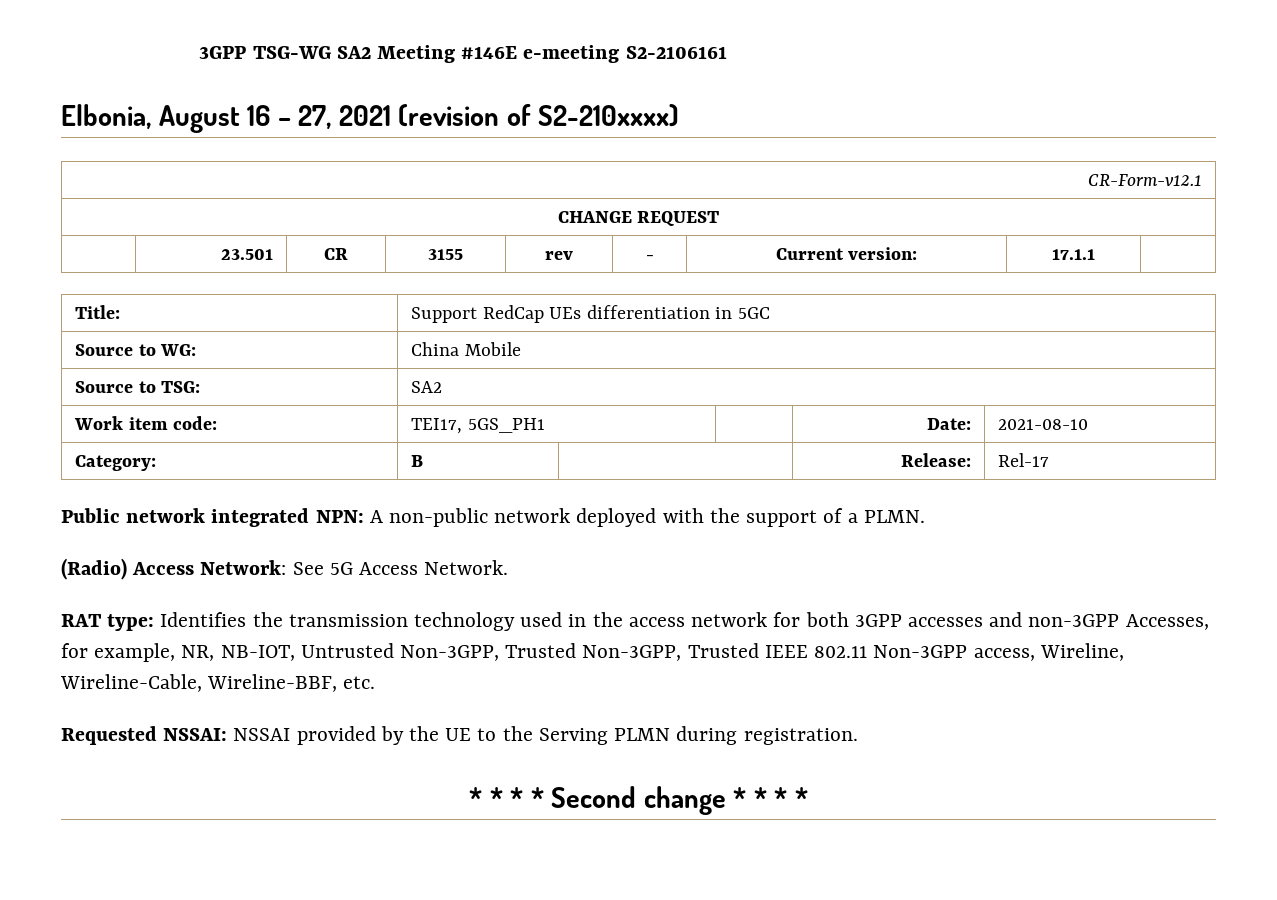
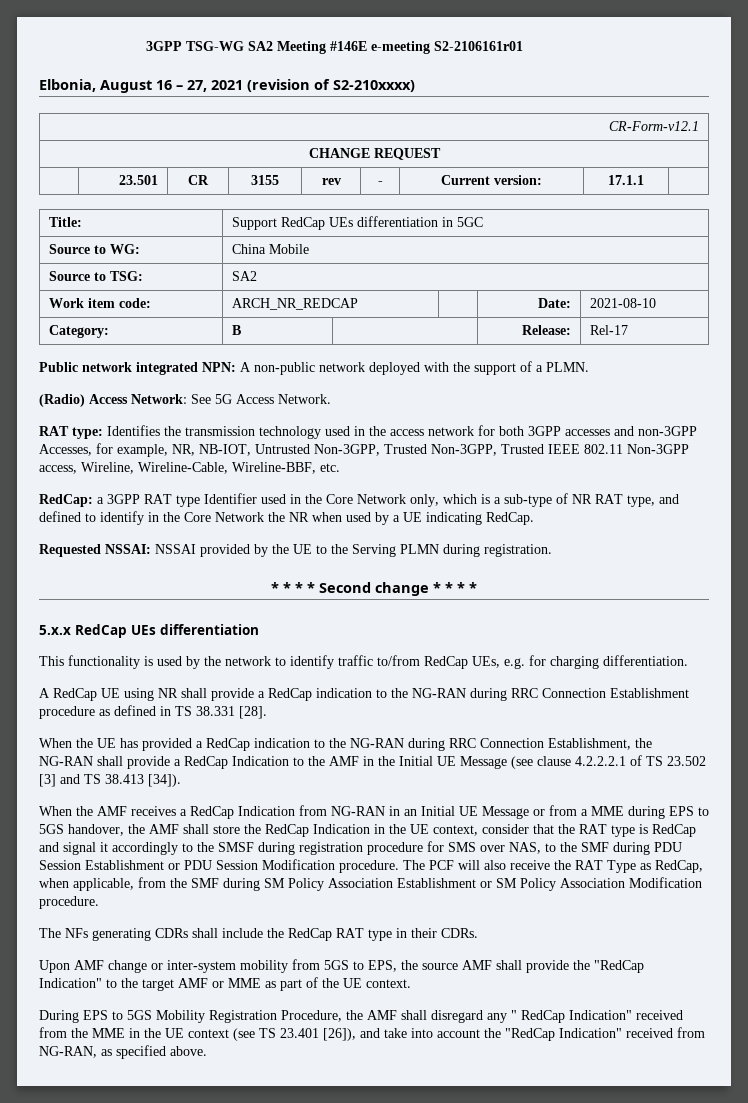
[625,46,727,59] S2-2106161 -> [433,41,523,51] S2-2106161r01
[411,418,545,434] TEI17, 5GS_PH1 -> [231,298,358,310] ARCH_NR_REDCAP
(376, 682) none -> [39,493,679,507] [39,511,534,525] // RedCap: a 3GPP RAT type Identifier used in the Core Network only, which is a sub-type of NR RAT type, and defined to identify in the Core Network the NR when used by a UE indicating RedCap.
(809, 797) none -> [39,624,259,638] [39,655,688,669] [39,688,689,701] [39,705,267,719] [39,738,652,751] [39,755,706,769] [39,774,181,787] [39,805,709,819] [39,824,696,837] [39,841,682,855] [39,859,703,873] [39,877,702,891] [39,896,99,909] [39,928,478,941] [39,959,644,973] [39,977,411,991] [39,1010,683,1023] [39,1027,705,1041] [39,1045,207,1059] // 5.x.x RedCap UEs differentiation // This functionality is used by the network to identify traffic to/from RedCap UEs, e.g. for charging differentiation. // A RedCap UE using NR shall provide a RedCap indication to the NG-RAN during RRC Connection Establishment procedure as defined in TS 38.331 [28]. // When the UE has provided a RedCap indication to the NG-RAN during RRC Connection Establishment, the NG-RAN shall provide a RedCap Indication to the AMF in the Initial UE Message (see clause 4.2.2.2.1 of TS 23.502 [3] and TS 38.413 [34]). // When the AMF receives a RedCap Indication from NG-RAN in an Initial UE Message or from a MME during EPS to 5GS handover, the AMF shall store the RedCap Indication in the UE context, consider that the RAT type is RedCap and signal it accordingly to the SMSF during registration procedure for SMS over NAS, to the SMF during PDU Session Establishment or PDU Session Modification procedure. The PCF will also receive the RAT Type as RedCap, when applicable, from the SMF during SM Policy Association Establishment or SM Policy Association Modification procedure. // The NFs generating CDRs shall include the RedCap RAT type in their CDRs. // Upon AMF change or inter-system mobility from 5GS to EPS, the source AMF shall provide the "RedCap Indication" to the target AMF or MME as part of the UE context. // During EPS to 5GS Mobility Registration Procedure, the AMF shall disregard any " RedCap Indication" received from the MME in the UE context (see TS 23.401 [26]), and take into account the "RedCap Indication" received from NG-RAN, as specified above.

